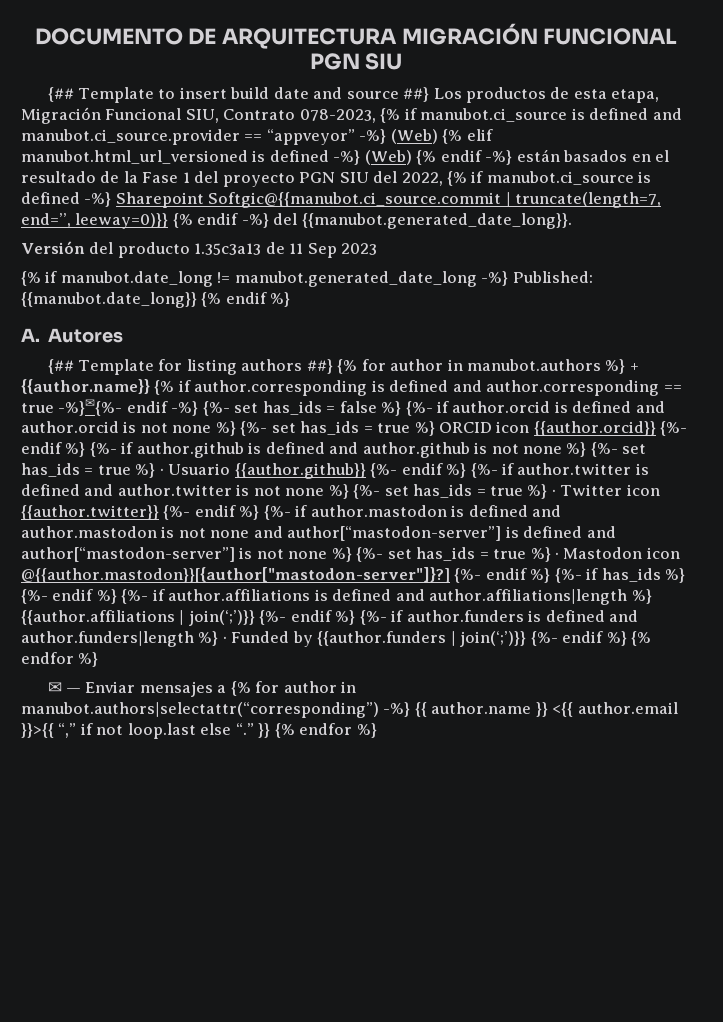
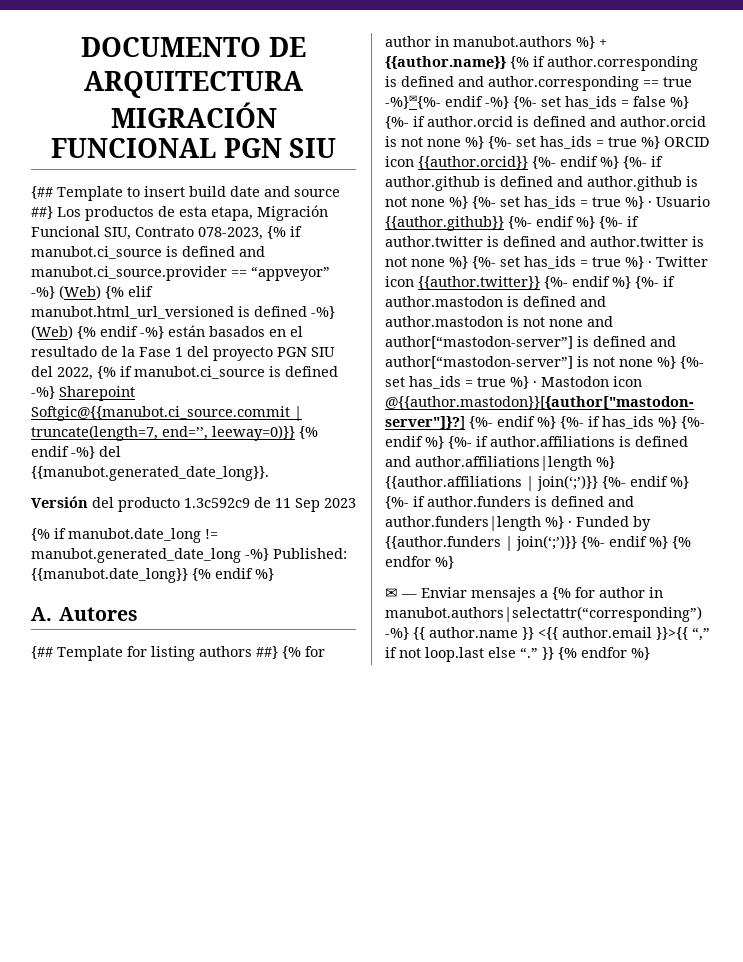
[194,243,262,255] 1.35c3a13 -> [184,498,250,508] 1.3c592c9

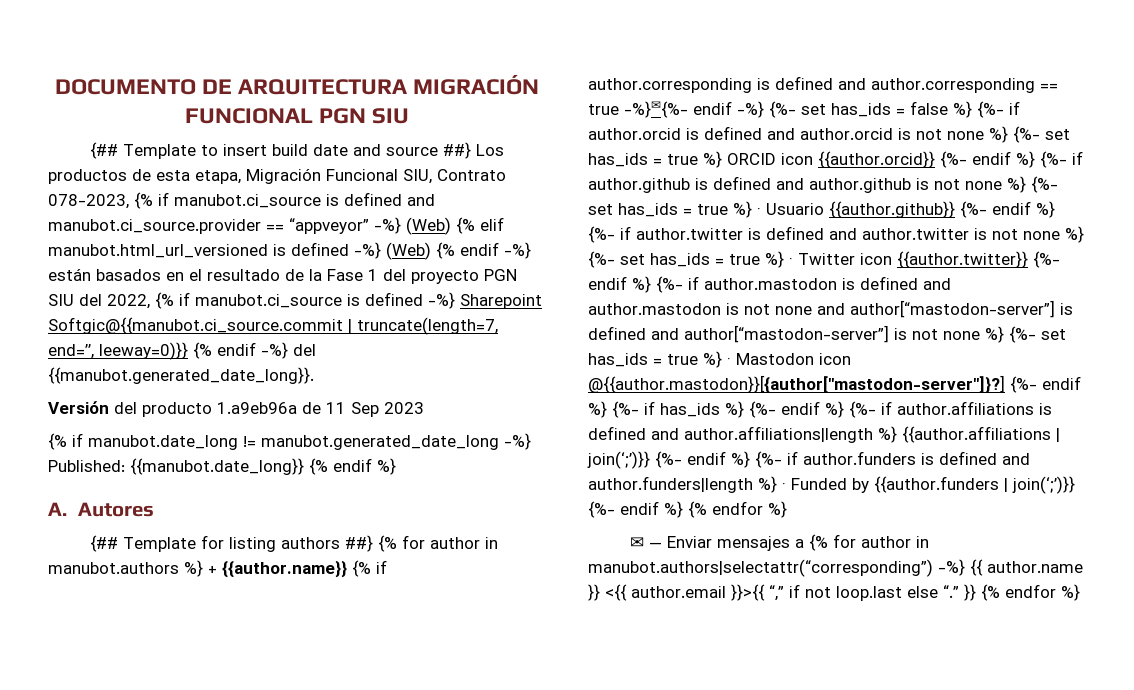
[184,498,250,508] 1.3c592c9 -> [217,402,297,414] 1.a9eb96a

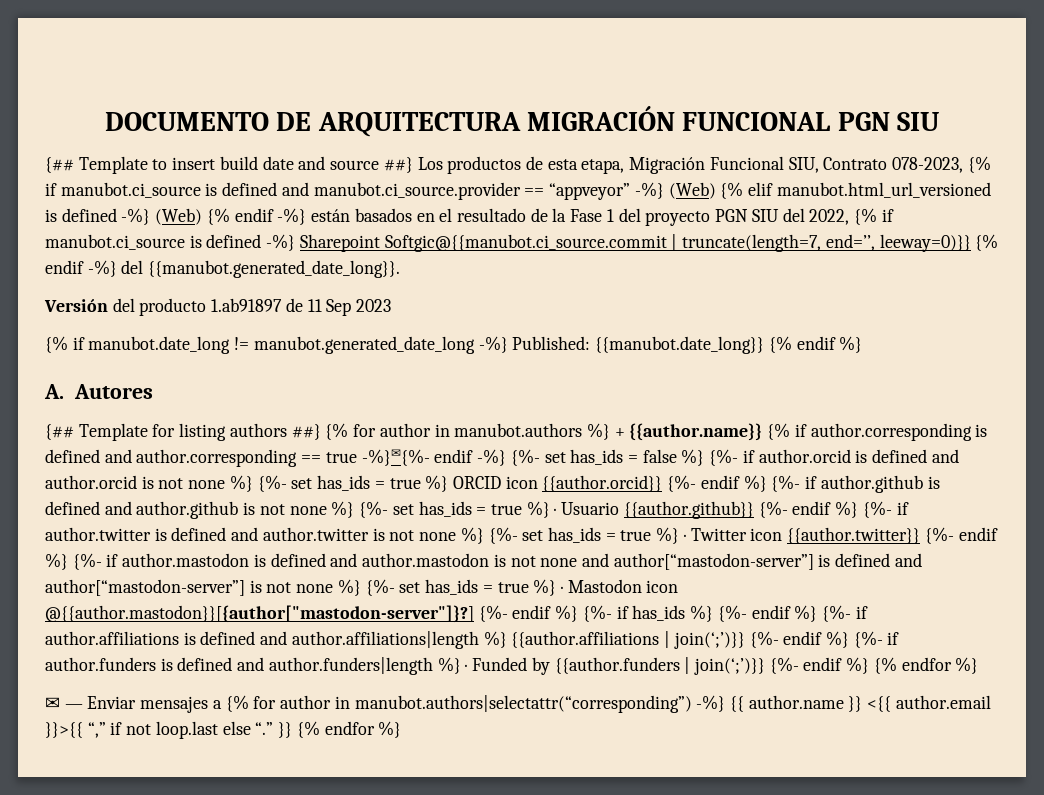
[217,402,297,414] 1.a9eb96a -> [211,298,283,312] 1.ab91897

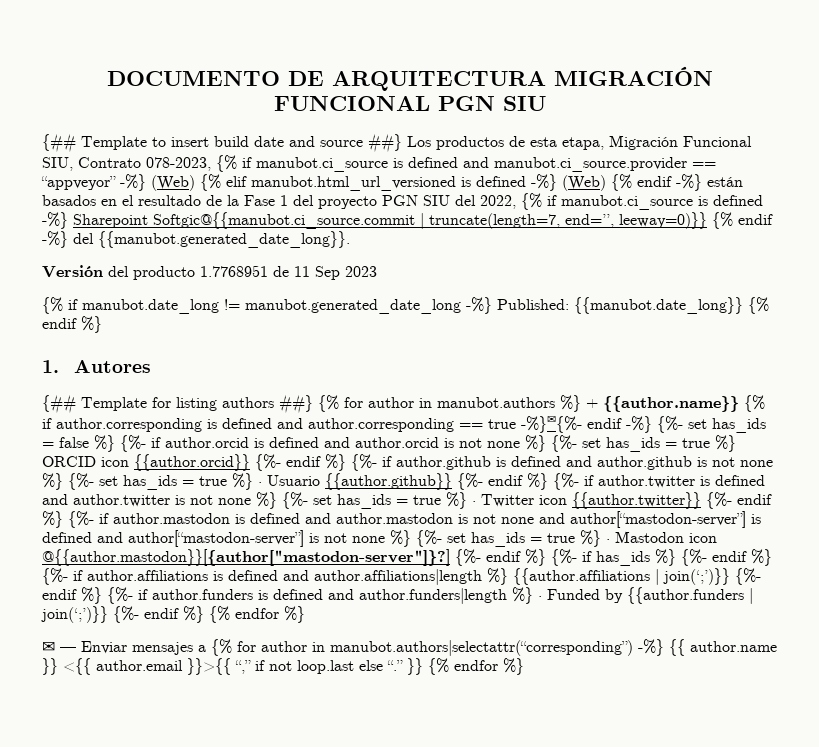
[211,298,283,312] 1.ab91897 -> [200,265,268,277] 1.7768951
[44,384,64,399] A. -> [42,360,59,373] 1.

